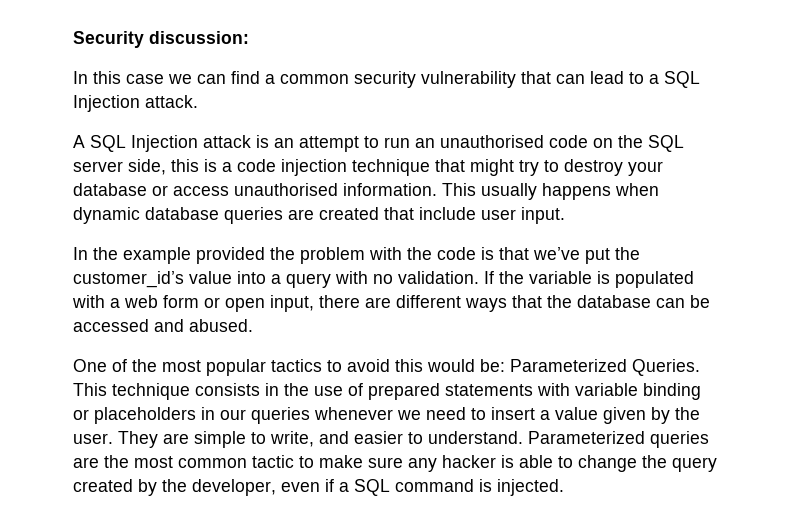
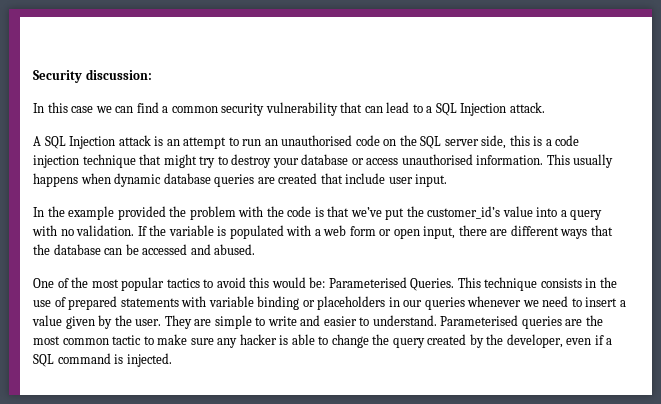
[510,359,627,372] Parameterized -> [328,277,407,288] Parameterised
[270,431,314,447] write, -> [267,316,297,326] write
[528,431,645,444] Parameterized -> [440,315,519,326] Parameterised

